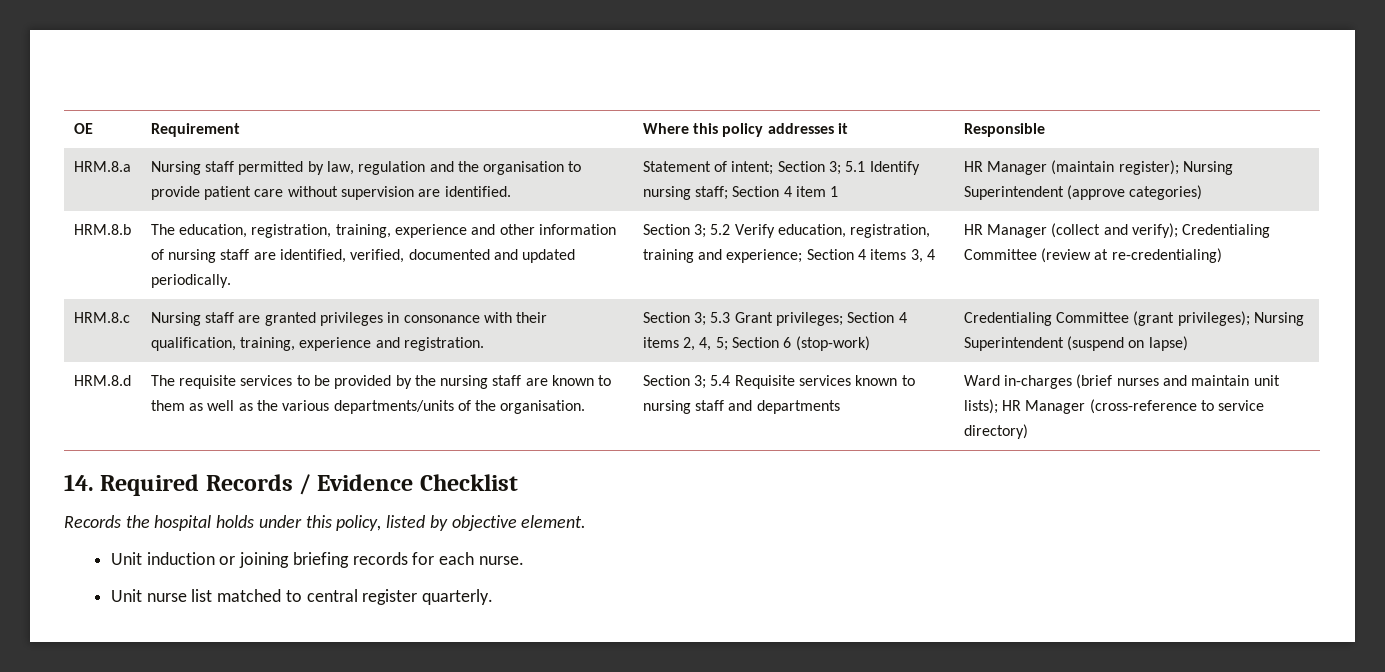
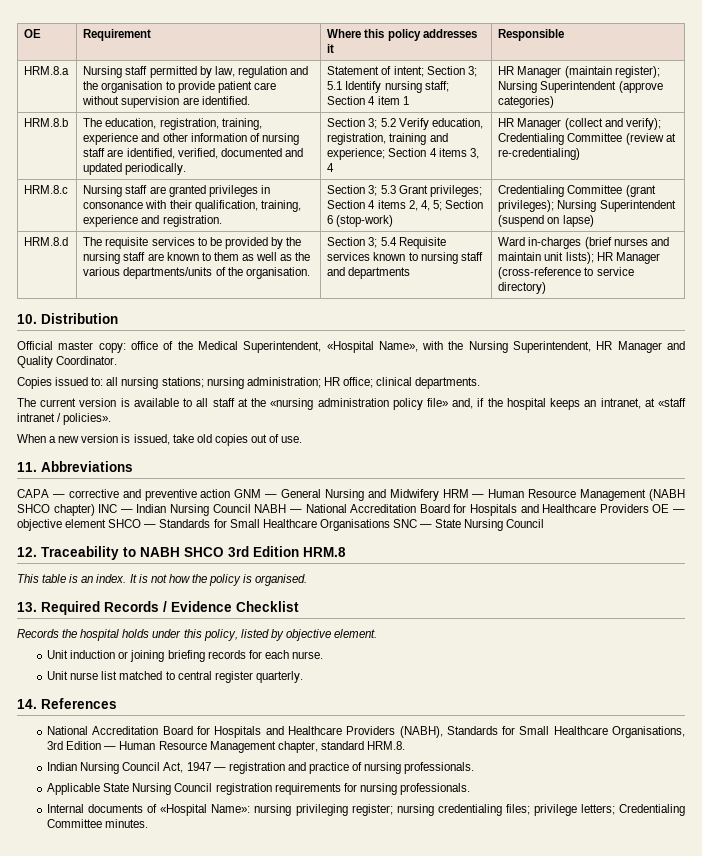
[64,474,94,491] 14. -> [17,313,118,324] [17,341,685,353] [17,356,118,368] [17,377,481,389] [17,398,687,410] [17,413,112,425] [17,434,303,446] [17,461,133,472] [17,489,685,501] [17,504,685,516] [17,519,545,531] [17,546,346,560] [17,574,308,586] [17,602,37,612] 10. Distribution // Official master copy: office of the Medical Superintendent, «Hospital Name», with the Nursing Superintendent, HR Manager and Quality Coordinator. // Copies issued to: all nursing stations; nursing administration; HR office; clinical departments. // The current version is available to all staff at the «nursing administration policy file» and, if the hospital keeps an intranet, at «staff intranet / policies». // When a new version is issued, take old copies out of use. // 11. Abbreviations // CAPA — corrective and preventive action GNM — General Nursing and Midwifery HRM — Human Resource Management (NABH SHCO chapter) INC — Indian Nursing Council NABH — National Accreditation Board for Hospitals and Healthcare Providers OE — objective element SHCO — Standards for Small Healthcare Organisations SNC — State Nursing Council // 12. Traceability to NABH SHCO 3rd Edition HRM.8 // This table is an index. It is not how the policy is organised. // 13.
(493, 597) none -> [17,698,117,709] [47,726,686,738] [47,741,405,753] [47,762,475,774] [47,783,470,795] [47,804,685,816] [47,819,149,828] // 14. References // National Accreditation Board for Hospitals and Healthcare Providers (NABH), Standards for Small Healthcare Organisations, 3rd Edition — Human Resource Management chapter, standard HRM.8. // Indian Nursing Council Act, 1947 — registration and practice of nursing professionals. // Applicable State Nursing Council registration requirements for nursing professionals. // Internal documents of «Hospital Name»: nursing privileging register; nursing credentialing files; privilege letters; Credentialing Committee minutes.

